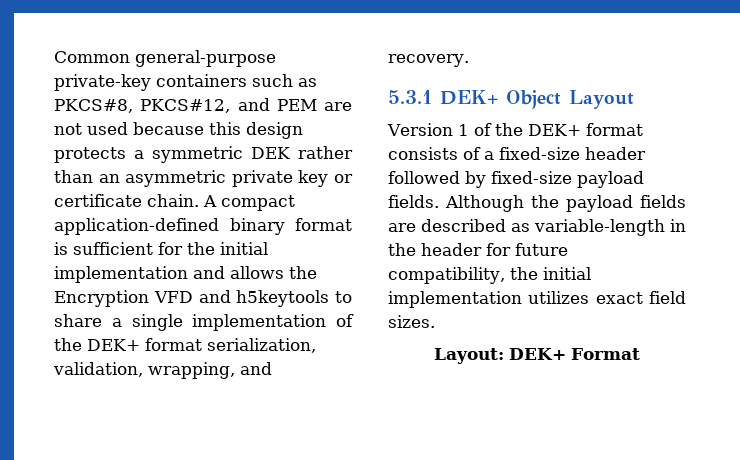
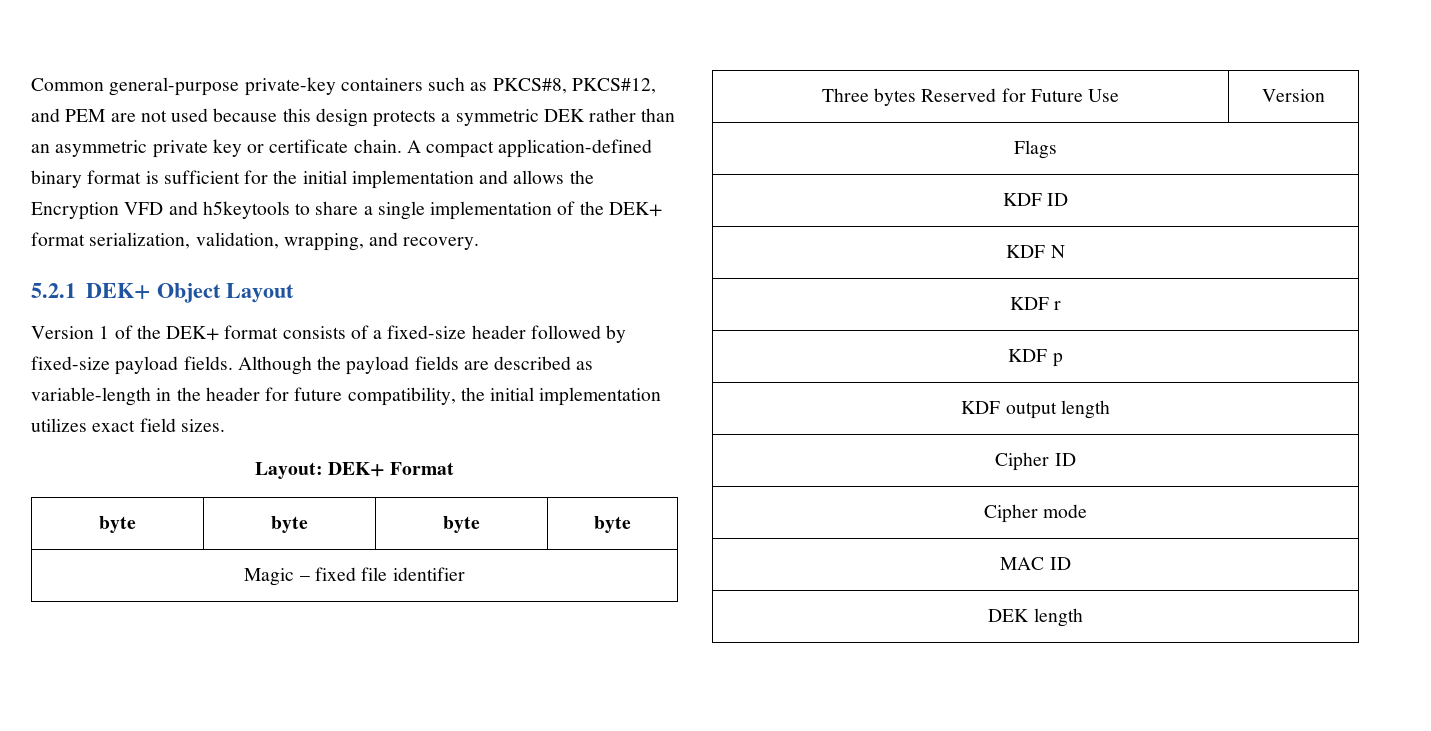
[388,90,432,104] 5.3.1 -> [31,283,76,298] 5.2.1
(641, 354) none -> [99,516,136,533] [271,516,308,533] [442,516,480,533] [594,516,631,533] [244,567,465,586] [821,88,1120,106] [1262,89,1325,102] [1014,140,1057,159] [1002,193,1069,206] [1006,245,1065,258] [1009,297,1062,310] [1008,349,1063,367] [961,400,1110,419] [995,452,1076,471] [983,504,1088,523] [1000,557,1071,570] [988,608,1083,627] // byte | byte | byte | byte // Magic – fixed file identifier // Three bytes Reserved for Future Use | Version // Flags // KDF ID // KDF N // KDF r // KDF p // KDF output length // Cipher ID // Cipher mode // MAC ID // DEK length

